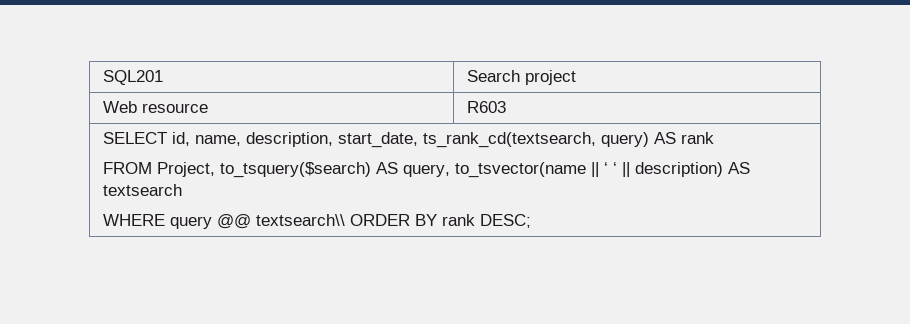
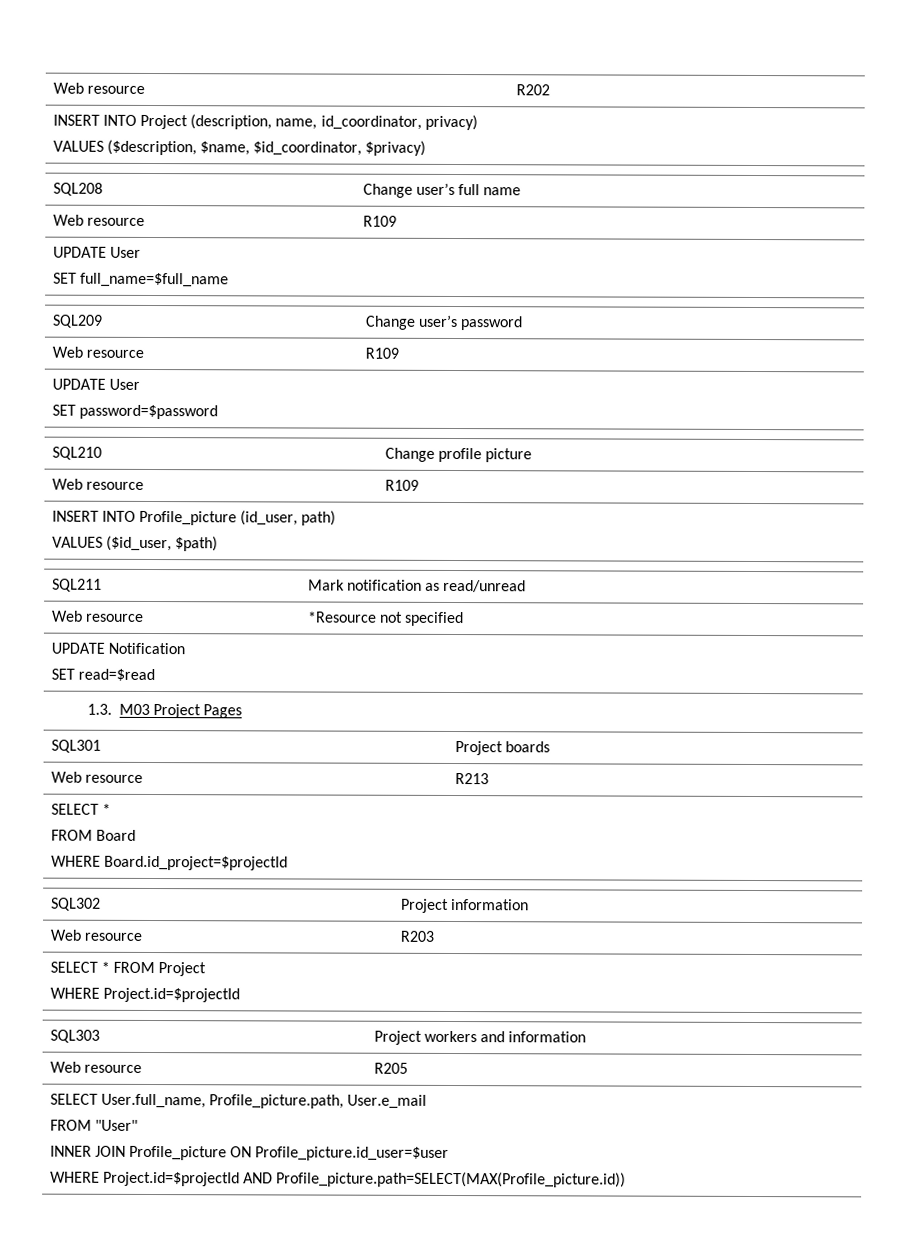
[103,70,164,85] [467,70,577,85] [103,101,209,113] [467,101,507,113] [103,132,715,148] [103,162,751,178] [103,184,183,196] [103,214,532,229] SQL201 | Search project // Web resource | R603 // SELECT id, name, description, start_date, ts_rank_cd(textsearch, query) AS rank // FROM Project, to_tsquery($search) AS query, to_tsvector(name || ‘ ‘ || description) AS textsearch // WHERE query @@ textsearch\\ ORDER BY rank DESC; -> [52,82,145,94] [515,84,550,96] [52,114,478,131] [52,139,427,156] [52,182,103,196] [362,182,522,198] [52,214,145,226] [362,215,397,227] [52,246,141,258] [52,272,229,288] [51,314,103,328] [364,314,523,331] [51,346,144,358] [364,347,399,359] [51,378,140,390] [51,404,218,420] [51,446,102,460] [384,447,532,463] [51,478,144,490] [384,479,419,491] [51,510,337,526] [51,535,218,552] [51,578,102,592] [307,579,527,593] [50,610,144,622] [306,611,464,627] [50,642,185,655] [50,668,155,682] [87,703,243,719] [50,739,101,753] [454,741,550,756] [50,771,143,783] [454,773,489,785] [50,803,111,815] [50,829,136,841] [50,855,288,871] [50,897,101,911] [400,898,529,913] [49,929,142,941] [399,930,434,942] [49,961,207,977] [49,987,240,1003] [49,1029,100,1043] [373,1030,587,1045] [49,1061,142,1073] [373,1062,408,1074] [49,1093,428,1109] [49,1119,138,1131] [49,1145,450,1161] [49,1171,627,1188] Web resource | R202 // INSERT INTO Project (description, name, id_coordinator, privacy) // VALUES ($description, $name, $id_coordinator, $privacy) // SQL208 | Change user’s full name // Web resource | R109 // UPDATE User // SET full_name=$full_name // SQL209 | Change user’s password // Web resource | R109 // UPDATE User // SET password=$password // SQL210 | Change profile picture // Web resource | R109 // INSERT INTO Profile_picture (id_user, path) // VALUES ($id_user, $path) // SQL211 | Mark notification as read/unread // Web resource | *Resource not specified // UPDATE Notification // SET read=$read // 1.3. M03 Project Pages // SQL301 | Project boards // Web resource | R213 // SELECT * // FROM Board // WHERE Board.id_project=$projectId // SQL302 | Project information // Web resource | R203 // SELECT * FROM Project // WHERE Project.id=$projectId // SQL303 | Project workers and information // Web resource | R205 // SELECT User.full_name, Profile_picture.path, User.e_mail // FROM "User" // INNER JOIN Profile_picture ON Profile_picture.id_user=$user // WHERE Project.id=$projectId AND Profile_picture.path=SELECT(MAX(Profile_picture.id))

